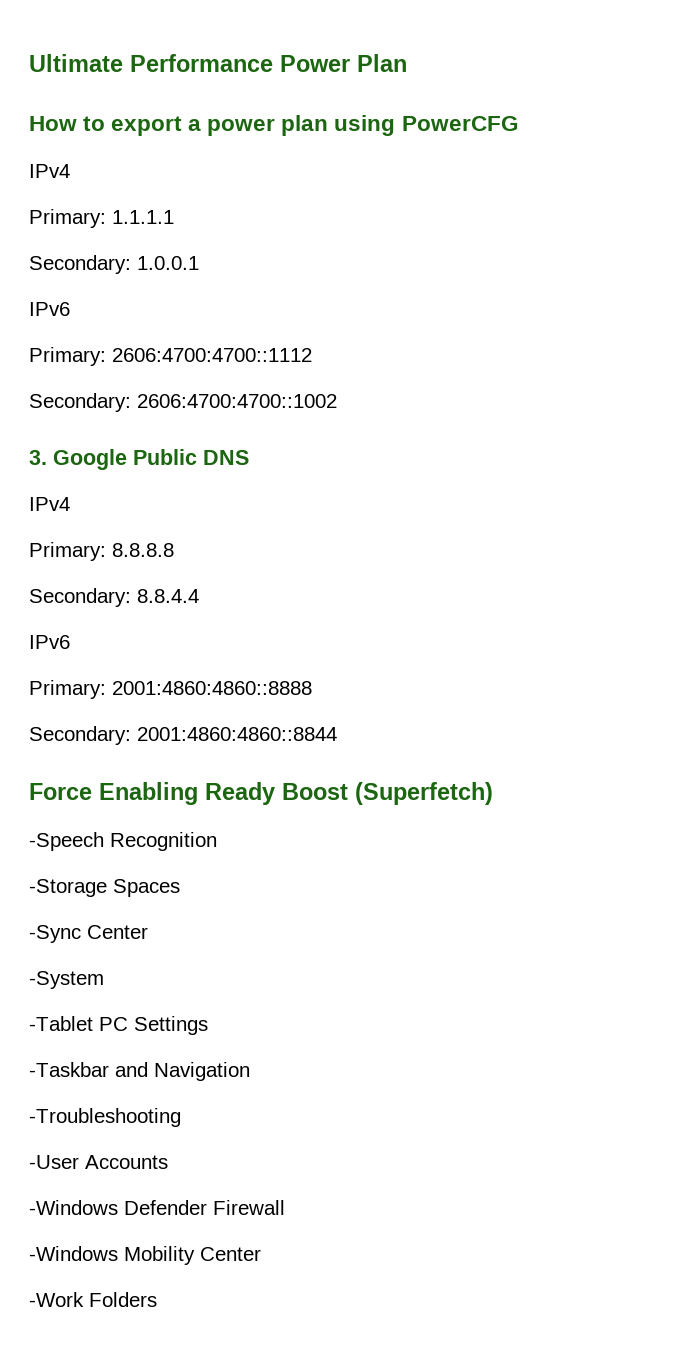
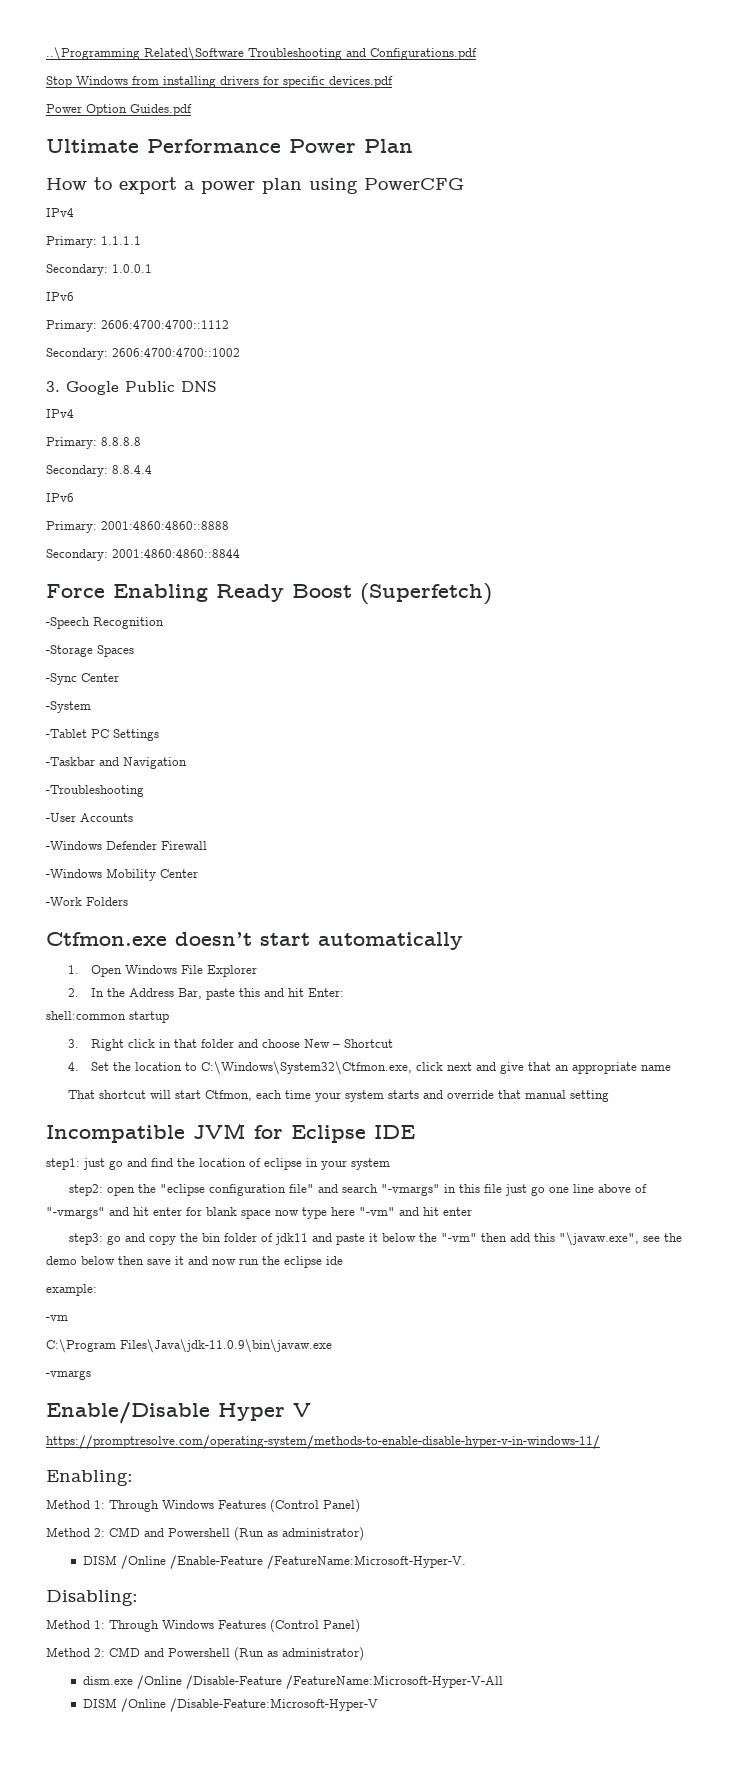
(29, 63) none -> [46,47,477,61] [46,76,393,88] [46,104,192,116] ..\Programming Related\Software Troubleshooting and Configurations.pdf // Stop Windows from installing drivers for specific devices.pdf // Power Option Guides.pdf //
(157, 1299) none -> [46,932,463,950] [68,965,257,977] [68,988,344,1000] [46,1011,169,1023] [68,1039,393,1051] [68,1061,671,1075] [68,1090,610,1102] [46,1123,415,1143] [46,1158,390,1170] [69,1184,648,1196] [46,1207,472,1219] [69,1232,683,1246] [46,1256,343,1268] [46,1284,97,1296] [46,1315,68,1321] [46,1339,332,1353] [46,1370,91,1380] [46,1402,311,1424] [46,1435,600,1449] [46,1470,133,1486] [46,1499,360,1513] [46,1527,364,1541] [82,1555,466,1569] [46,1590,138,1606] [46,1619,360,1633] [46,1647,364,1661] [82,1675,503,1689] [82,1698,378,1712] // Ctfmon.exe doesn’t start automatically // 1. Open Windows File Explorer // 2. In the Address Bar, paste this and hit Enter: // shell:common startup // 3. Right click in that folder and choose New – Shortcut // 4. Set the location to C:\Windows\System32\Ctfmon.exe, click next and give that an appropriate name // That shortcut will start Ctfmon, each time your system starts and override that manual setting // Incompatible JVM for Eclipse IDE // step1: just go and find the location of eclipse in your system // step2: open the "eclipse configuration file" and search "-vmargs" in this file just go one line above of "-vmargs" and hit enter for blank space now type here "-vm" and hit enter // step3: go and copy the bin folder of jdk11 and paste it below the "-vm" then add this "\javaw.exe", see the demo below then save it and now run the eclipse ide // example: // -vm // C:\Program Files\Java\jdk-11.0.9\bin\javaw.exe // -vmargs // Enable/Disable Hyper V // https://promptresolve.com/operating-system/methods-to-enable-disable-hyper-v-in-windows-11/ // Enabling: // Method 1: Through Windows Features (Control Panel) // Method 2: CMD and Powershell (Run as administrator) // DISM /Online /Enable-Feature /FeatureName:Microsoft-Hyper-V. // Disabling: // Method 1: Through Windows Features (Control Panel) // Method 2: CMD and Powershell (Run as administrator) // dism.exe /Online /Disable-Feature /FeatureName:Microsoft-Hyper-V-All // DISM /Online /Disable-Feature:Microsoft-Hyper-V

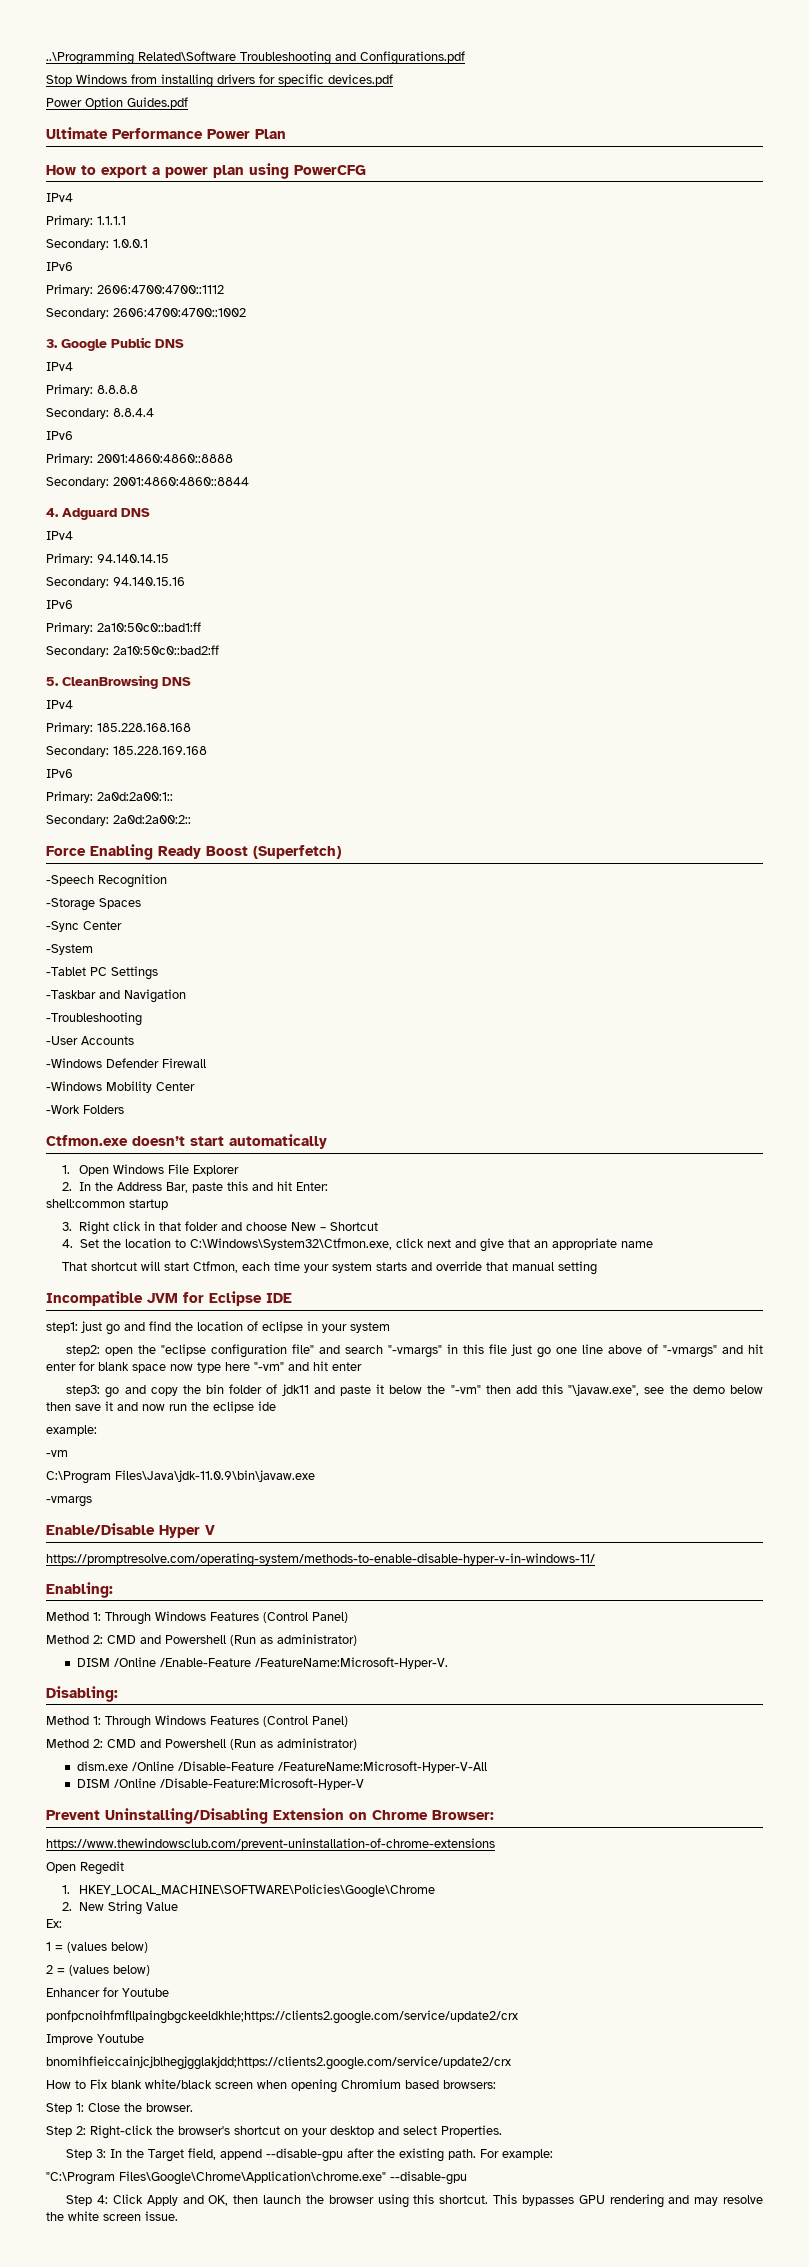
(240, 553) none -> [46,508,150,520] [46,531,73,540] [46,553,169,565] [46,577,185,588] [46,600,73,609] [46,622,201,634] [46,645,219,657] [46,675,191,689] [46,700,73,709] [46,722,191,734] [46,746,207,757] [46,769,73,778] [46,791,173,803] [46,815,191,826] // 4. Adguard DNS // IPv4 // Primary: 94.140.14.15 // Secondary: 94.140.15.16 // IPv6 // Primary: 2a10:50c0::bad1:ff // Secondary: 2a10:50c0::bad2:ff // 5. CleanBrowsing DNS // IPv4 // Primary: 185.228.168.168 // Secondary: 185.228.169.168 // IPv6 // Primary: 2a0d:2a00:1:: // Secondary: 2a0d:2a00:2::
(378, 1705) none -> [46,1808,494,1824] [46,1838,495,1850] [46,1861,124,1875] [62,1884,435,1898] [62,1901,178,1915] [46,1919,62,1928] [46,1942,148,1953] [46,1965,150,1976] [46,1987,169,1997] [46,2010,518,2024] [46,2034,144,2045] [46,2056,511,2070] [46,2079,496,2093] [46,2103,193,2114] [46,2125,502,2139] [66,2148,554,2162] [46,2171,467,2185] [66,2194,764,2208] [46,2211,178,2221] // Prevent Uninstalling/Disabling Extension on Chrome Browser: // https://www.thewindowsclub.com/prevent-uninstallation-of-chrome-extensions // Open Regedit // 1. HKEY_LOCAL_MACHINE\SOFTWARE\Policies\Google\Chrome // 2. New String Value // Ex: // 1 = (values below) // 2 = (values below) // Enhancer for Youtube // ponfpcnoihfmfllpaingbgckeeldkhle;https://clients2.google.com/service/update2/crx // Improve Youtube // bnomihfieiccainjcjblhegjgglakjdd;https://clients2.google.com/service/update2/crx // How to Fix blank white/black screen when opening Chromium based browsers: // Step 1: Close the browser. // Step 2: Right-click the browser's shortcut on your desktop and select Properties. // Step 3: In the Target field, append --disable-gpu after the existing path. For example: // "C:\Program Files\Google\Chrome\Application\chrome.exe" --disable-gpu // Step 4: Click Apply and OK, then launch the browser using this shortcut. This bypasses GPU rendering and may resolve the white screen issue.

